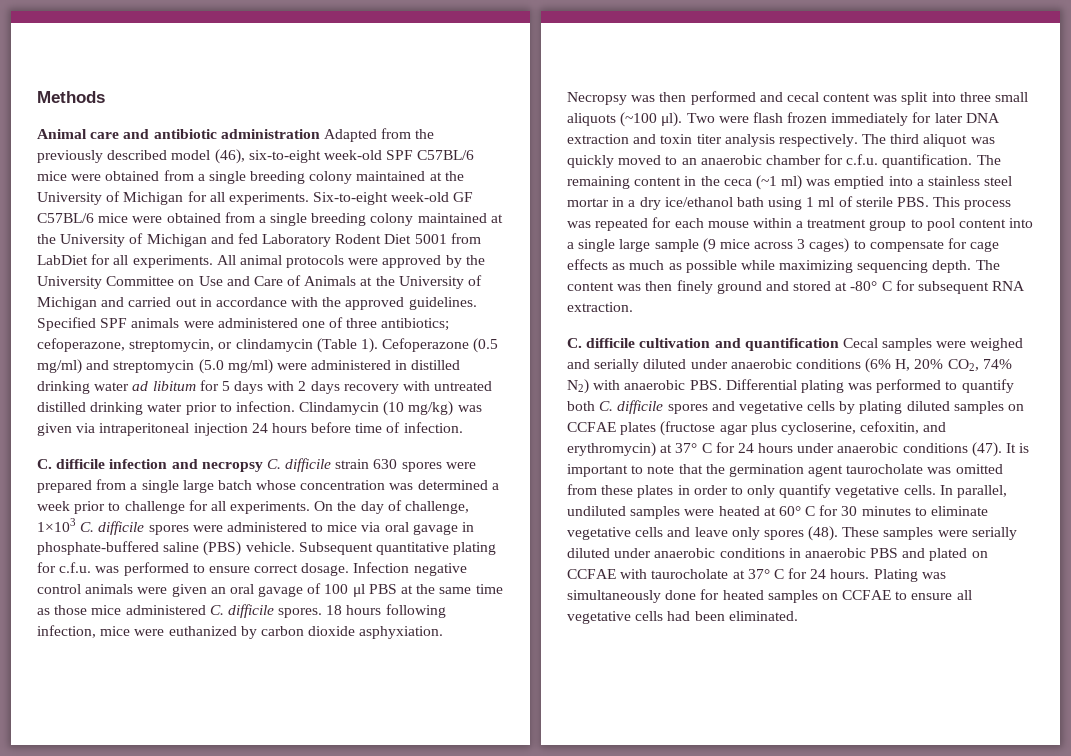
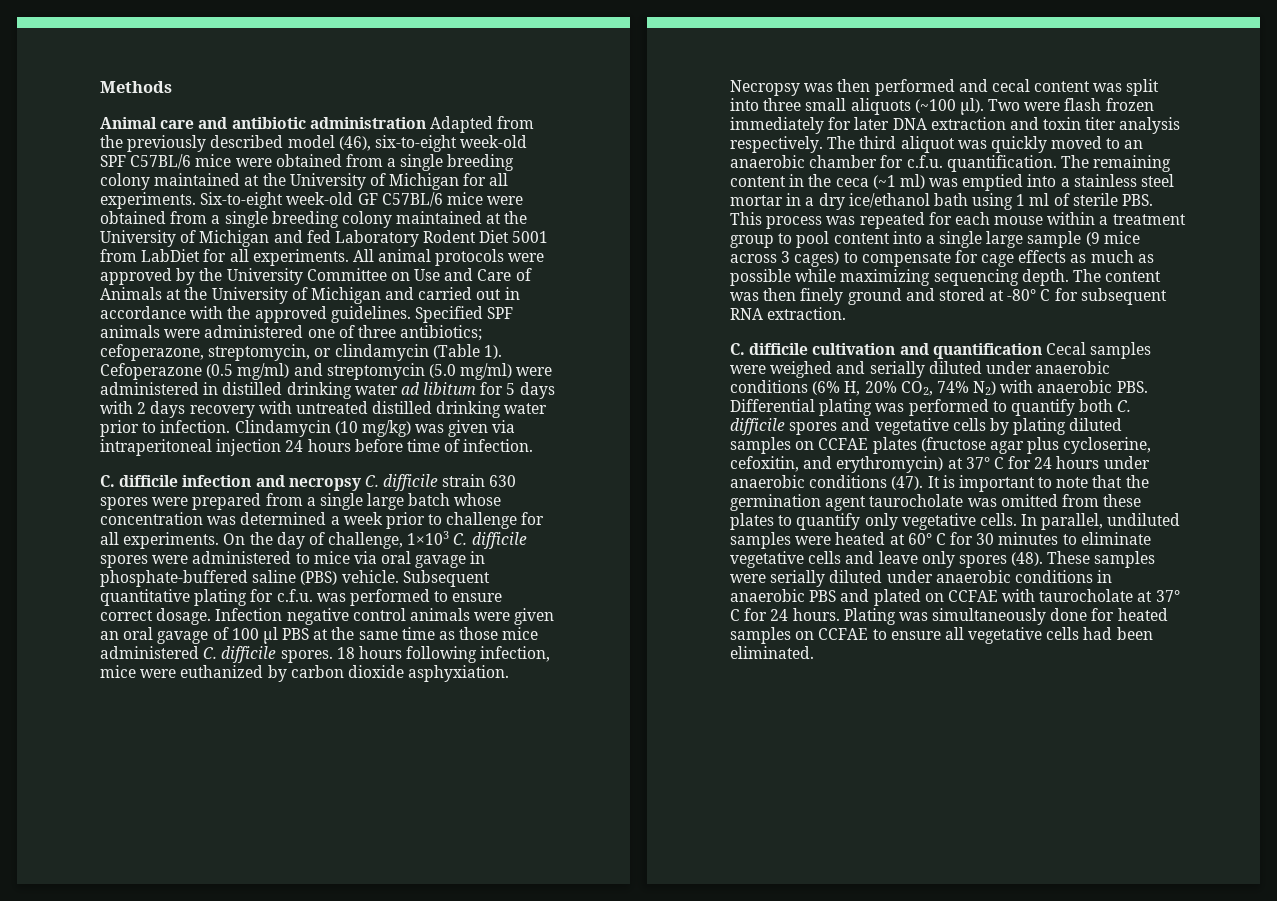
[677,484,832,498] in order to only quantify -> [778,513,898,530] to quantify only

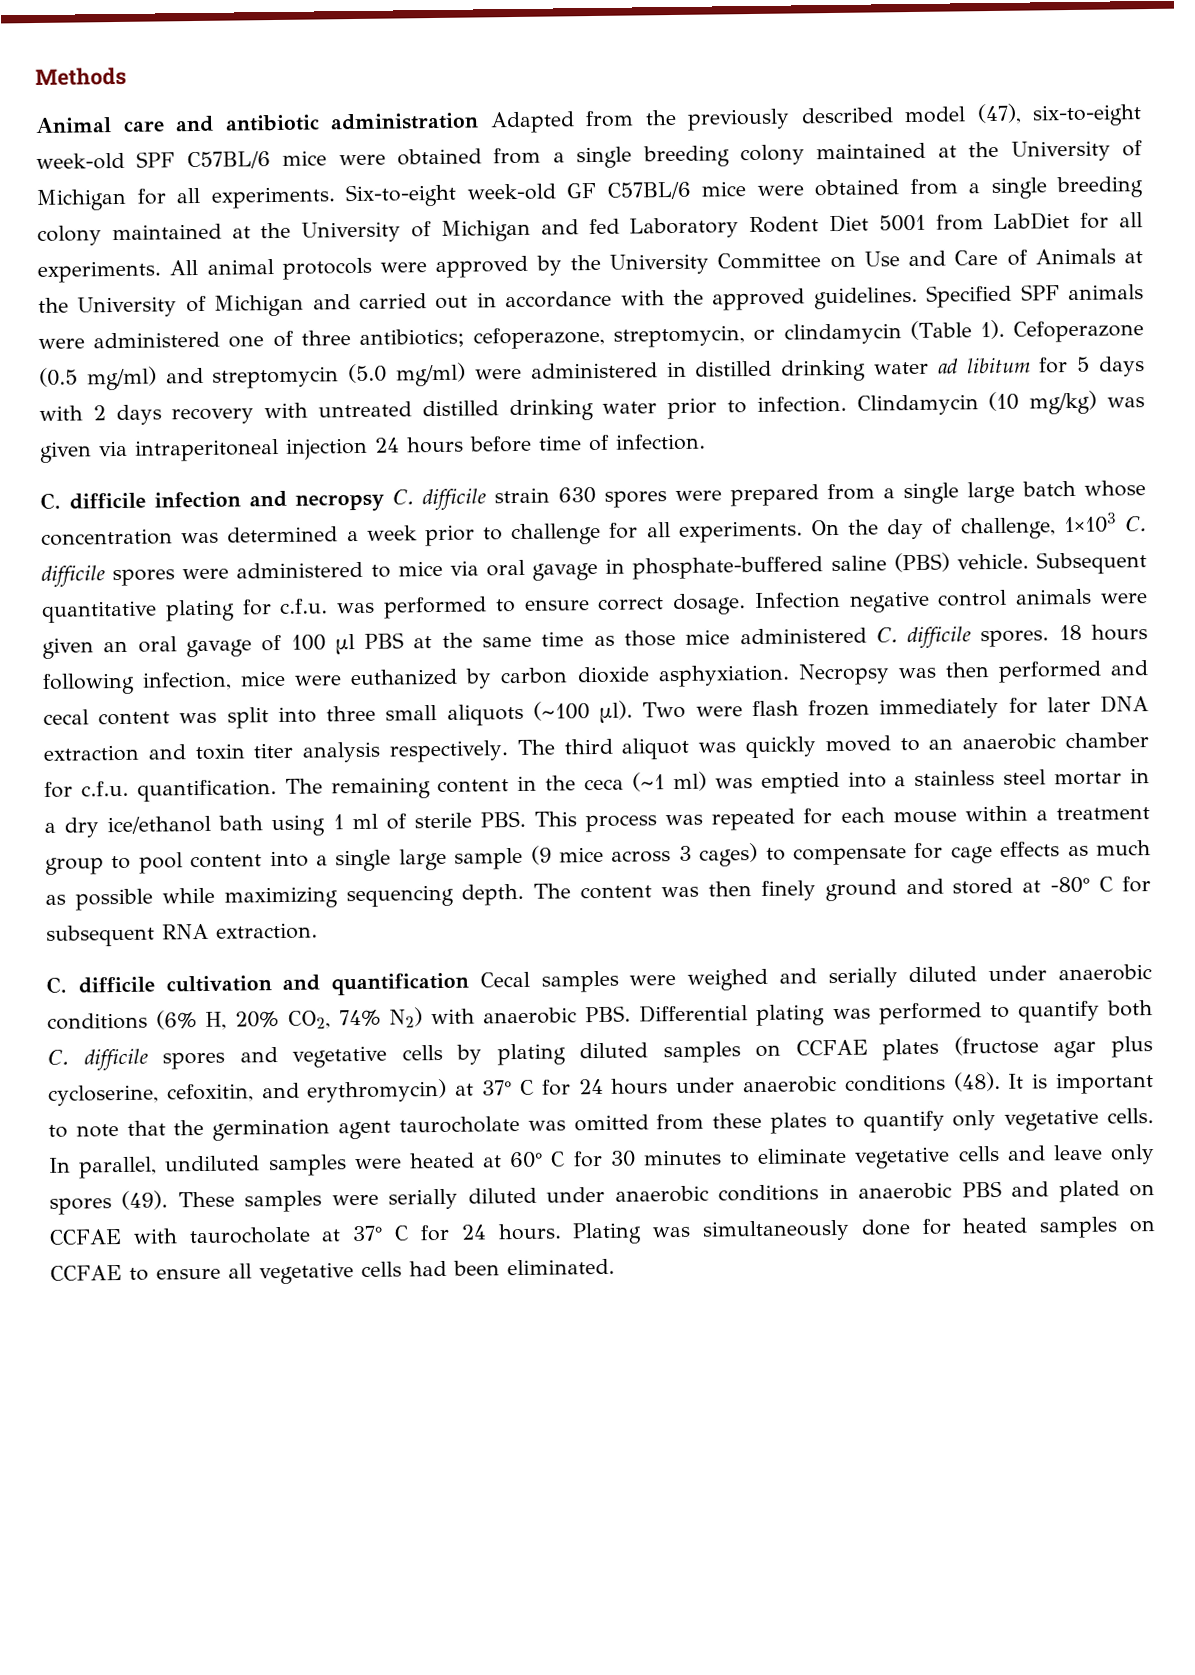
[338,136,371,151] (46), -> [976,103,1022,125] (47),
[891,476,924,490] (47). -> [952,1071,1001,1092] (48).
[1011,552,1044,566] (48). -> [121,1190,169,1211] (49).

